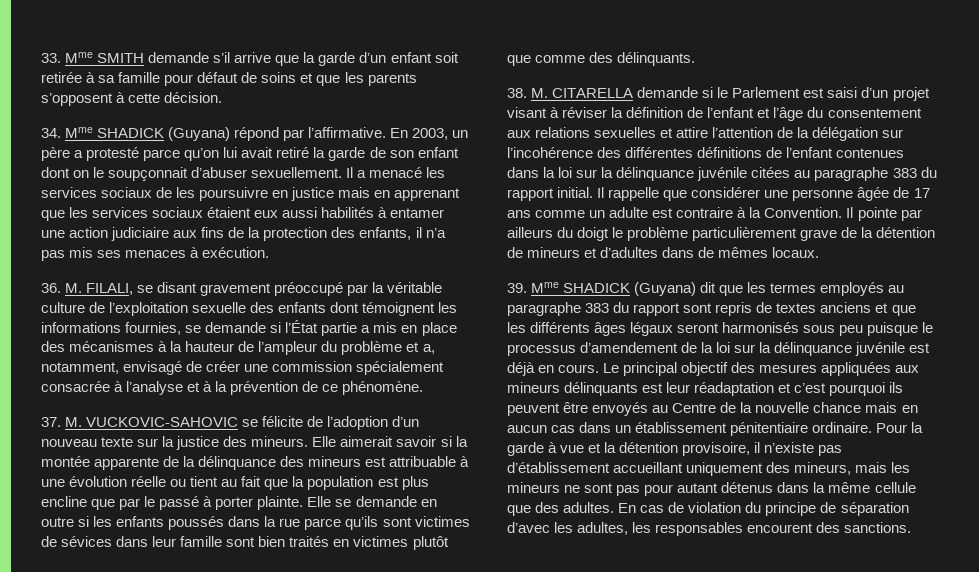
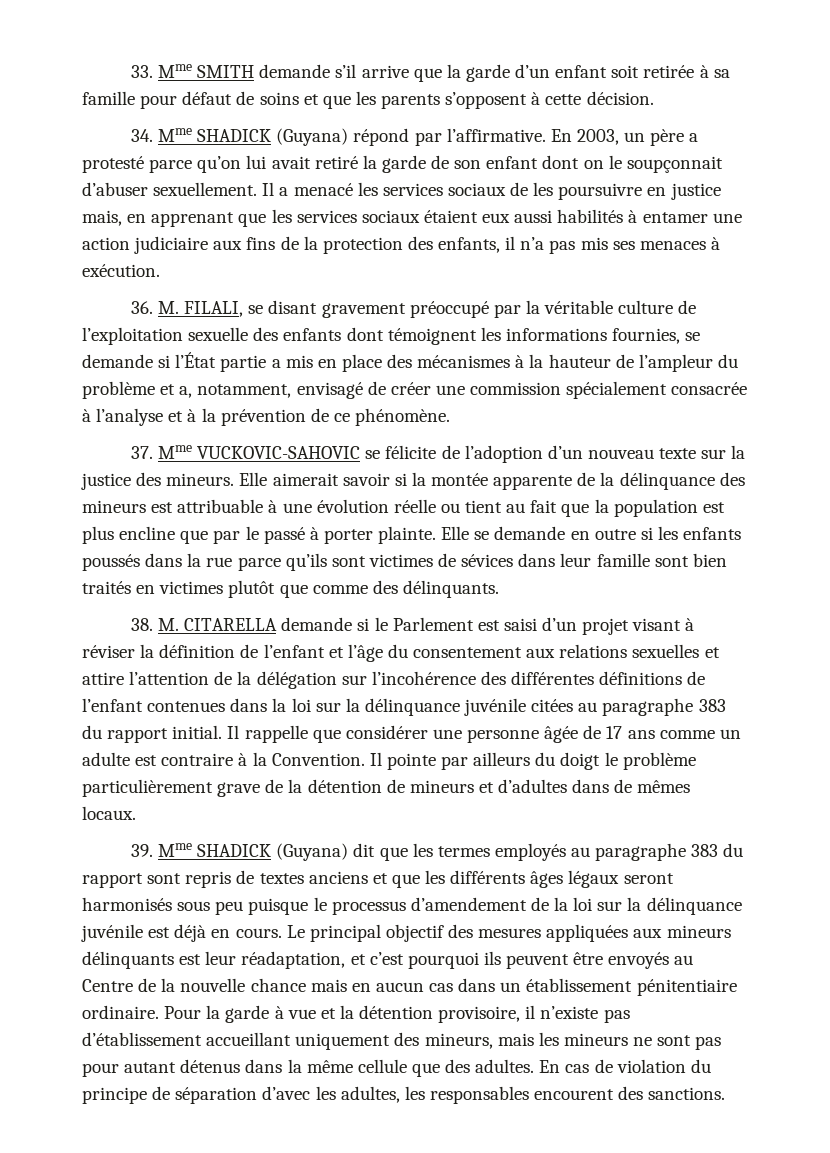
[338,187,371,198] mais -> [82,210,122,226] mais,
[65,417,83,427] M. -> [158,445,193,459] Mme
[694,382,775,396] réadaptation -> [241,951,346,969] réadaptation,

